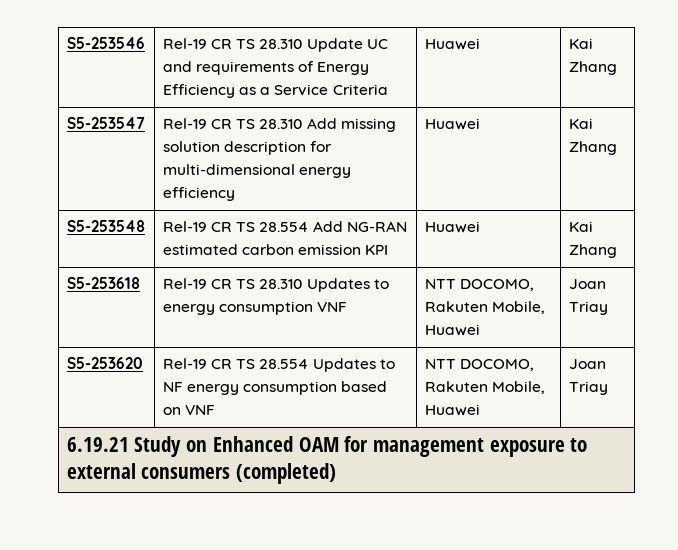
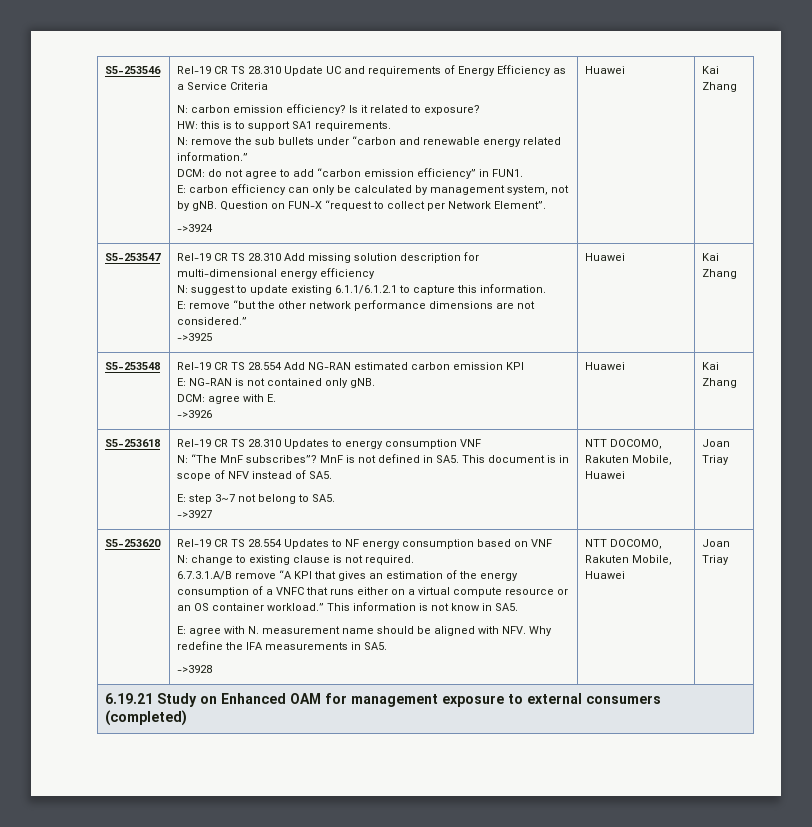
(388, 89) none -> [177,104,481,115] [177,121,392,131] [177,136,562,147] [177,152,249,161] [177,168,524,179] [177,184,570,195] [177,200,547,211] [177,224,214,232] // N: carbon emission efficiency? Is it related to exposure? // HW: this is to support SA1 requirements. // N: remove the sub bullets under “carbon and renewable energy related information.” // DCM: do not agree to add “carbon emission efficiency” in FUN1. // E: carbon efficiency can only be calculated by management system, not by gNB. Question on FUN-X “request to collect per Network Element”. // ->3924
(235, 194) none -> [177,284,547,295] [177,300,536,311] [177,317,248,325] [177,333,213,341] // N: suggest to update existing 6.1.1/6.1.2.1 to capture this information. // E: remove “but the other network performance dimensions are not considered.” // ->3925
(389, 250) none -> [177,378,376,388] [177,394,277,404] [177,410,213,418] // E: NG-RAN is not contained only gNB. // DCM: agree with E. // ->3926
(348, 307) none -> [177,454,570,463] [177,470,333,481] [177,494,336,504] [177,510,213,518] // N: “The MnF subscribes”? MnF is not defined in SA5. This document is in scope of NFV instead of SA5. // E: step 3~7 not belong to SA5. // ->3927
(216, 410) none -> [177,555,415,565] [177,570,519,581] [177,586,569,597] [177,602,519,611] [177,626,553,636] [177,641,388,650] [177,665,213,673] // N: change to existing clause is not required. // 6.7.3.1.A/B remove “A KPI that gives an estimation of the energy consumption of a VNFC that runs either on a virtual compute resource or an OS container workload.” This information is not know in SA5. // E: agree with N. measurement name should be aligned with NFV. Why redefine the IFA measurements in SA5. // ->3928

